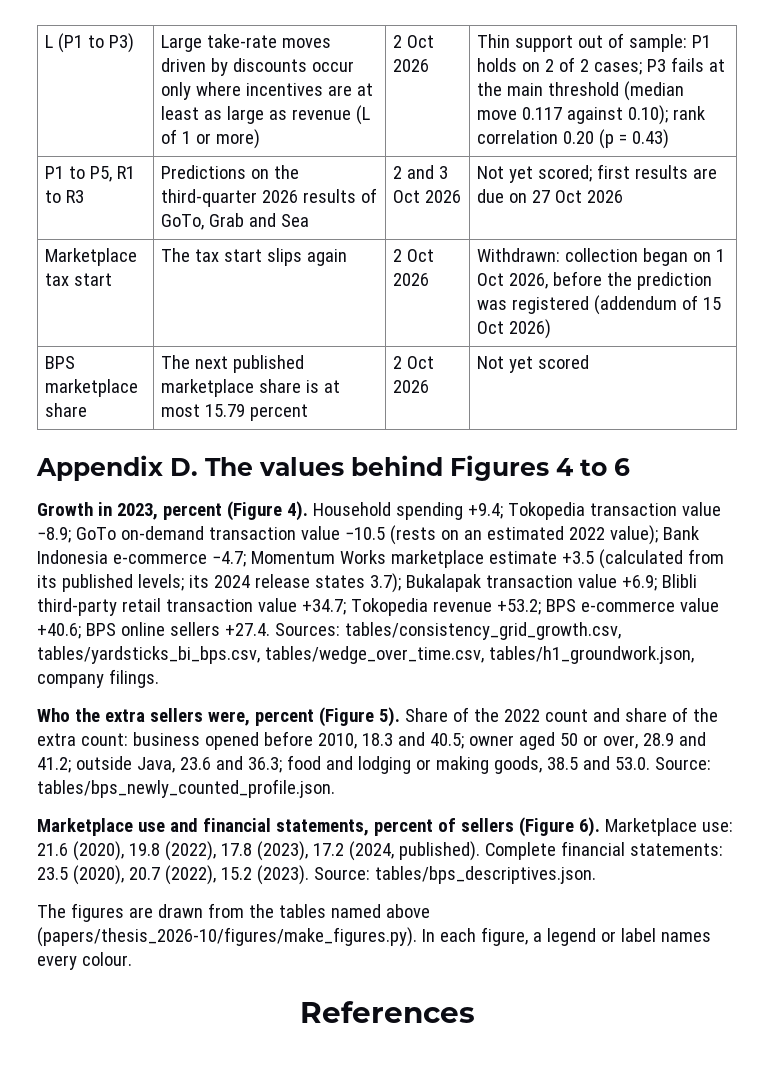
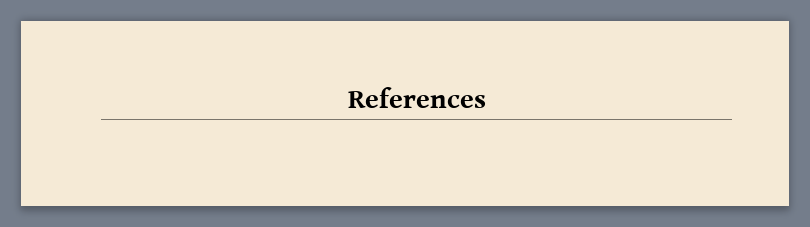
[45,33,135,53] [161,34,332,52] [161,58,355,76] [161,82,374,100] [161,105,371,125] [161,129,261,149] [393,35,435,48] [393,59,430,72] [477,33,712,52] [477,57,726,75] [477,81,685,101] [477,105,706,125] [477,129,670,149] [45,166,136,182] [45,190,85,203] [161,165,300,179] [161,188,378,207] [161,213,310,230] [393,165,449,179] [393,190,462,203] [477,164,718,183] [477,189,624,203] [45,248,138,266] [45,273,113,286] [161,248,348,266] [393,249,435,262] [393,273,430,286] [477,248,726,266] [477,271,713,290] [477,295,722,315] [477,319,552,339] [45,356,76,369] [45,379,139,397] [45,403,88,417] [161,355,305,373] [161,379,341,397] [161,404,309,421] [393,356,435,369] [393,380,430,393] [477,355,590,373] [36,455,630,481] [37,501,721,521] [37,525,699,545] [37,549,724,569] [37,573,697,593] [37,598,719,616] [37,622,621,640] [37,646,694,664] [37,669,159,688] [37,707,718,727] [37,731,706,750] [37,755,711,774] [37,779,335,798] [37,817,733,837] [37,841,723,861] [37,865,596,885] [37,903,430,922] [37,927,711,947] [37,952,132,970] L (P1 to P3) | Large take-rate moves driven by discounts occur only where incentives are at least as large as revenue (L of 1 or more) | 2 Oct 2026 | Thin support out of sample: P1 holds on 2 of 2 cases; P3 fails at the main threshold (median move 0.117 against 0.10); rank correlation 0.20 (p = 0.43) // P1 to P5, R1 to R3 | Predictions on the third-quarter 2026 results of GoTo, Grab and Sea | 2 and 3 Oct 2026 | Not yet scored; first results are due on 27 Oct 2026 // Marketplace tax start | The tax start slips again | 2 Oct 2026 | Withdrawn: collection began on 1 Oct 2026, before the prediction was registered (addendum of 15 Oct 2026) // BPS marketplace share | The next published marketplace share is at most 15.79 percent | 2 Oct 2026 | Not yet scored // Appendix D. The values behind Figures 4 to 6 // Growth in 2023, percent (Figure 4). Household spending +9.4; Tokopedia transaction value −8.9; GoTo on-demand transaction value −10.5 (rests on an estimated 2022 value); Bank Indonesia e-commerce −4.7; Momentum Works marketplace estimate +3.5 (calculated from its published levels; its 2024 release states 3.7); Bukalapak transaction value +6.9; Blibli third-party retail transaction value +34.7; Tokopedia revenue +53.2; BPS e-commerce value +40.6; BPS online sellers +27.4. Sources: tables/consistency_grid_growth.csv, tables/yardsticks_bi_bps.csv, tables/wedge_over_time.csv, tables/h1_groundwork.json, company filings. // Who the extra sellers were, percent (Figure 5). Share of the 2022 count and share of the extra count: business opened before 2010, 18.3 and 40.5; owner aged 50 or over, 28.9 and 41.2; outside Java, 23.6 and 36.3; food and lodging or making goods, 38.5 and 53.0. Source: tables/bps_newly_counted_profile.json. // Marketplace use and financial statements, percent of sellers (Figure 6). Marketplace use: 21.6 (2020), 19.8 (2022), 17.8 (2023), 17.2 (2024, published). Complete financial statements: 23.5 (2020), 20.7 (2022), 15.2 (2023). Source: tables/bps_descriptives.json. // The figures are drawn from the tables named above (papers/thesis_2026-10/figures/make_figures.py). In each figure, a legend or label names every colour. // -> (347, 97) none

